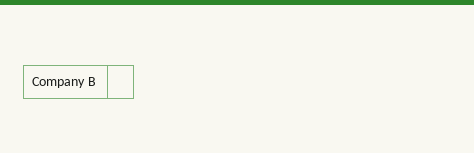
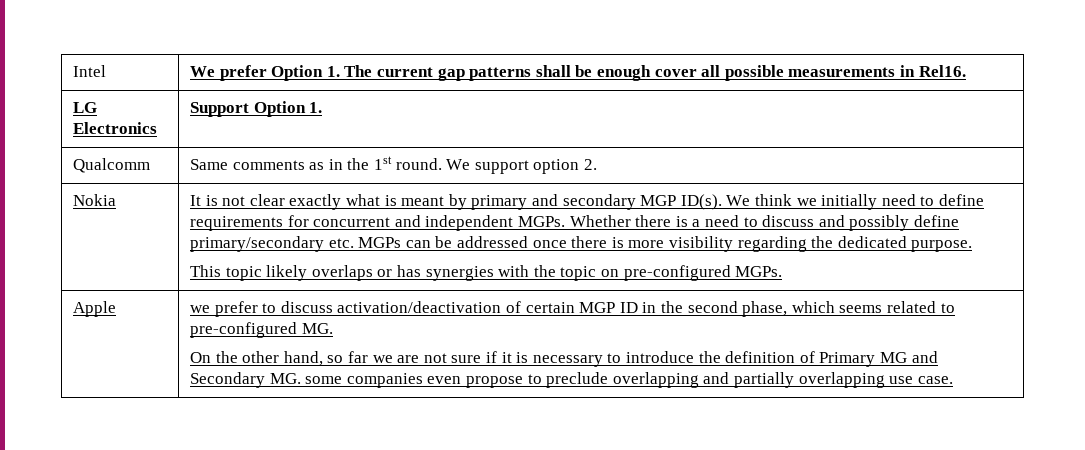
[32,77,96,88] Company B | -> [73,65,107,77] [190,65,966,81] [73,102,98,113] [73,122,158,134] [190,101,323,117] [73,158,151,173] [190,156,598,174] [73,194,117,206] [190,194,984,210] [190,215,959,231] [190,236,973,252] [190,265,783,281] [73,301,117,317] [190,301,955,317] [190,322,333,338] [190,351,938,367] [190,372,953,388] Intel | We prefer Option 1. The current gap patterns shall be enough cover all possible measurements in Rel16. // LG Electronics | Support Option 1. // Qualcomm | Same comments as in the 1st round. We support option 2. // Nokia | It is not clear exactly what is meant by primary and secondary MGP ID(s). We think we initially need to define requirements for concurrent and independent MGPs. Whether there is a need to discuss and possibly define primary/secondary etc. MGPs can be addressed once there is more visibility regarding the dedicated purpose. // This topic likely overlaps or has synergies with the topic on pre-configured MGPs. // Apple | we prefer to discuss activation/deactivation of certain MGP ID in the second phase, which seems related to pre-configured MG. // On the other hand, so far we are not sure if it is necessary to introduce the definition of Primary MG and Secondary MG. some companies even propose to preclude overlapping and partially overlapping use case.

